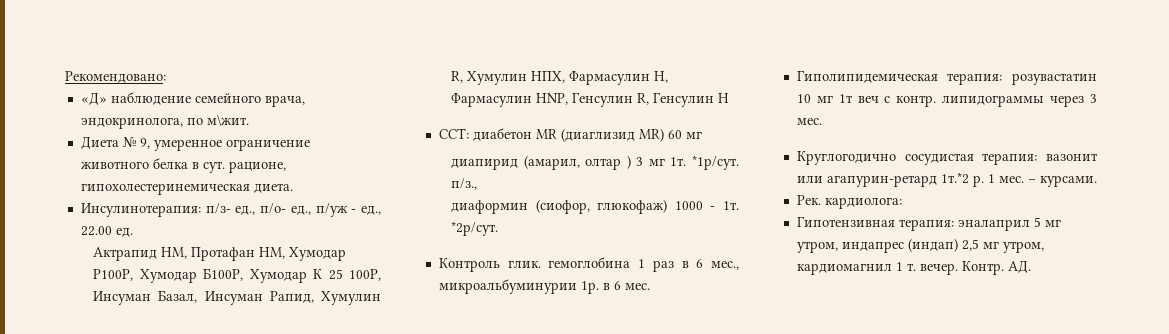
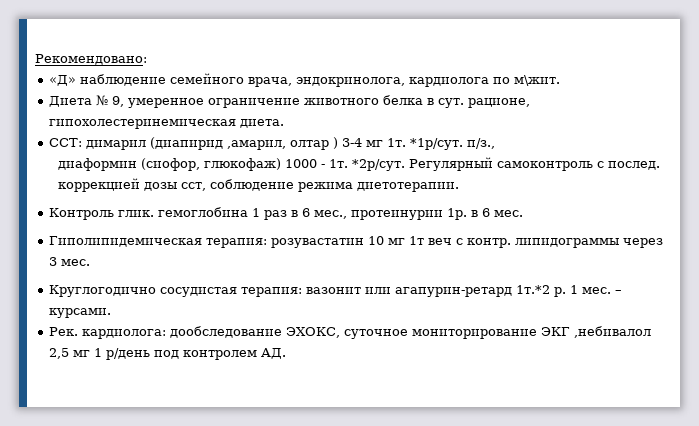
(183, 123) none -> [409,77,490,87] кардиолога
[80,203,381,217] [80,226,133,237] [93,247,347,261] [93,268,381,283] [93,290,381,305] [451,71,669,85] [451,93,730,107] [438,128,702,142] [451,155,580,170] Инсулинотерапия: п/з- ед., п/о- ед., п/уж - ед., 22.00 ед. // Актрапид НМ, Протафан НМ, Хумодар Р100Р, Хумодар Б100Р, Хумодар К 25 100Р, Инсуман Базал, Инсуман Рапид, Хумулин R, Хумулин НПХ, Фармасулин Н, Фармасулин НNР, Генсулин R, Генсулин Н // ССТ: диабетон МR (диаглизид МR) 60 мг // диапирид (амарил, -> [49,137,287,150] ССТ: димарил (диапирид ,амарил,
[636,157,644,166] 3 -> [342,138,363,147] 3-4
(499, 228) none -> [408,157,660,171] [57,178,459,192] Регулярный самоконтроль с послед. коррекцией дозы сст, соблюдение режима диетотерапии.
[438,279,577,294] микроальбуминурии -> [351,210,444,220] протеинурии
[796,217,1061,231] [796,238,1044,253] [796,261,1004,275] // Гипотензивная терапия: эналаприл 5 мг утром, индапрес (индап) 2,5 мг утром, кардиомагнил 1 т. вечер. Контр. -> [170,326,652,339] [49,348,258,360] дообследование ЭХОКС, суточное мониторирование ЭКГ ,небивалол 2,5 мг 1 р/день под контролем

